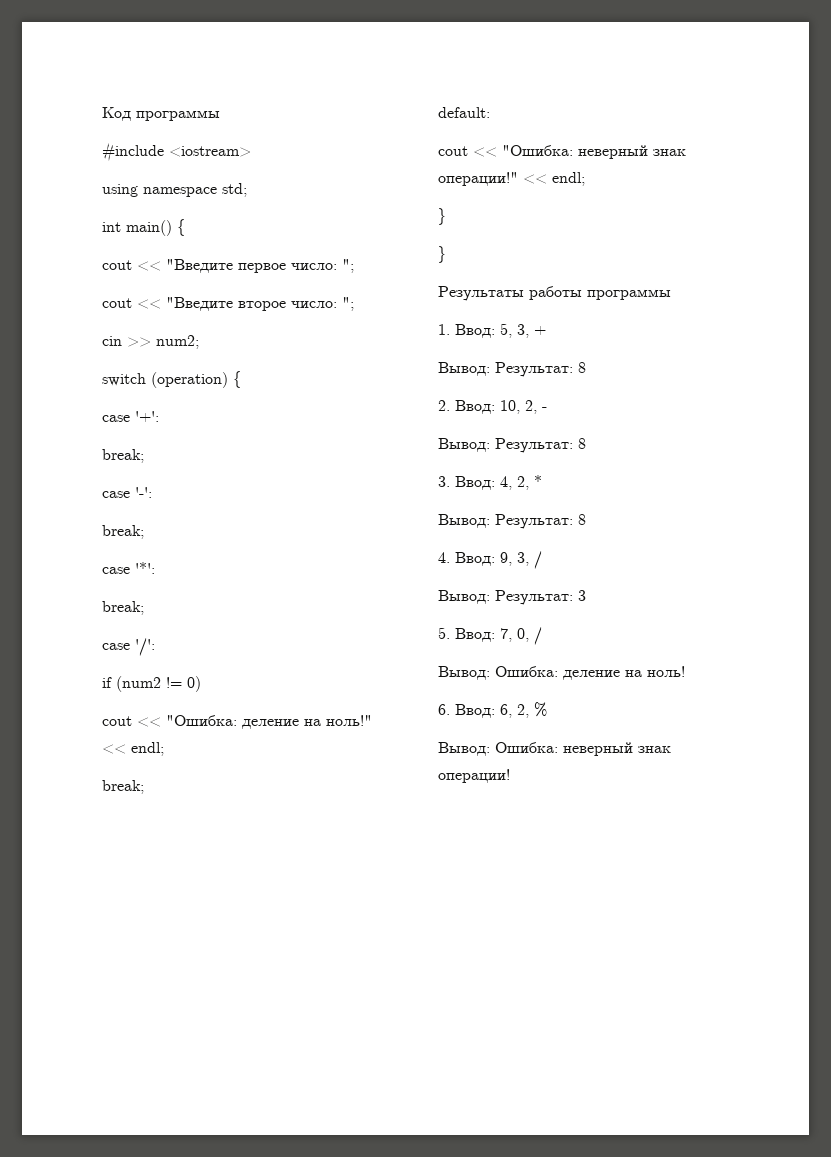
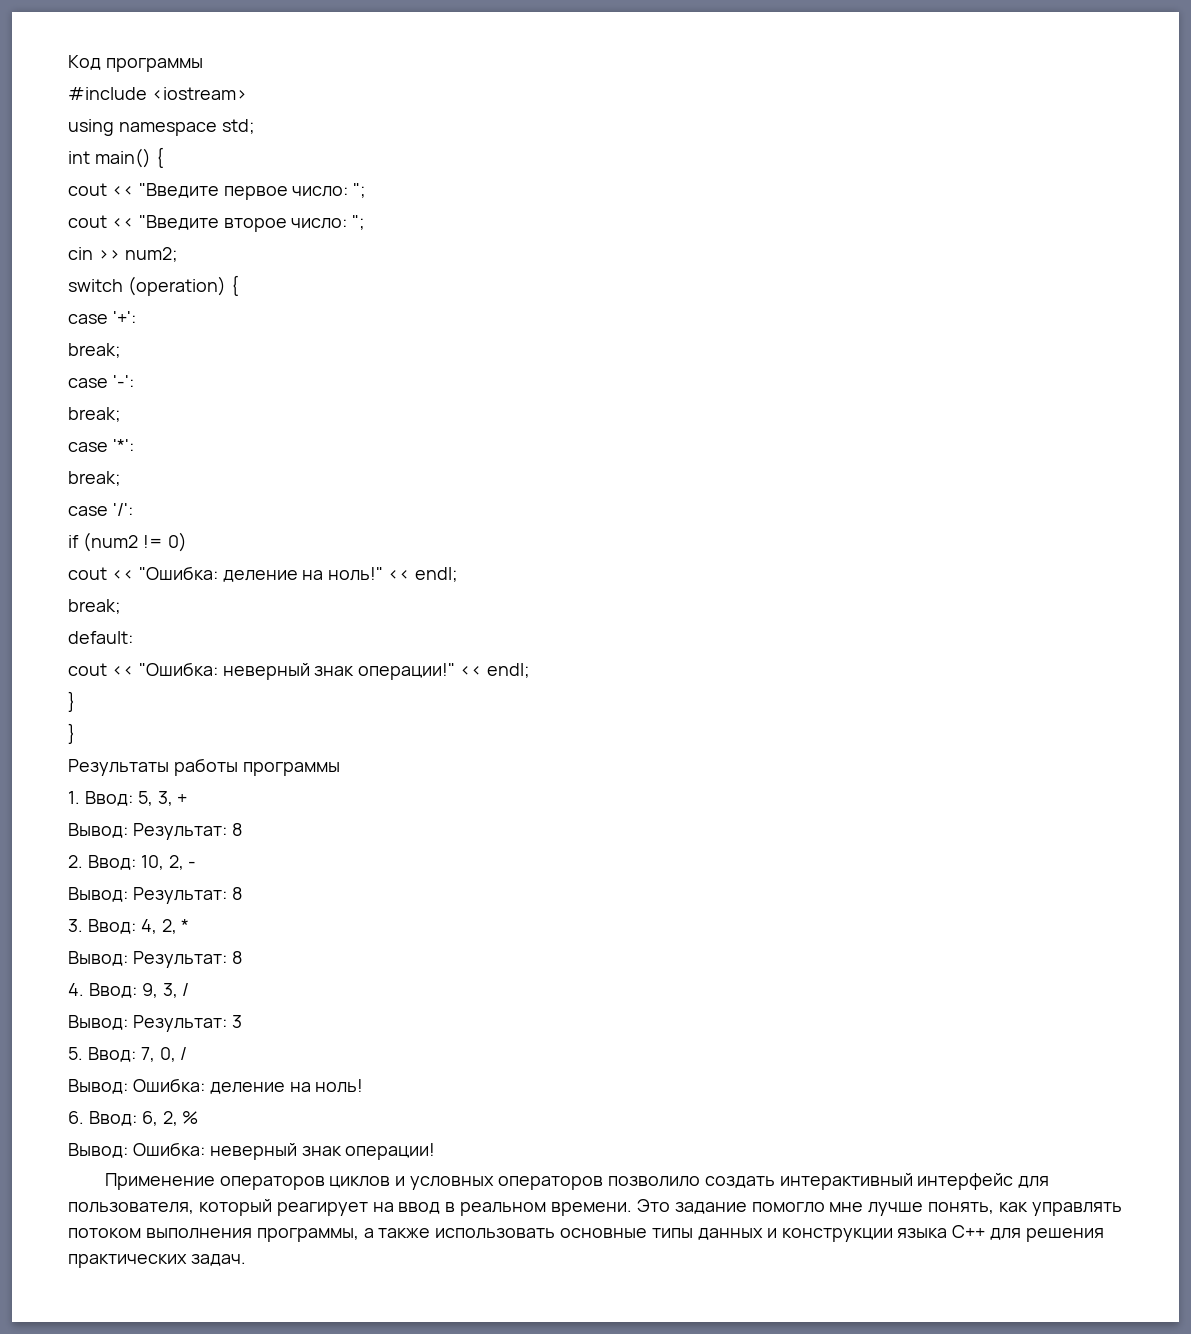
(510, 776) none -> [104,1173,1050,1190] [68,1199,1122,1216] [68,1225,1105,1242] [68,1254,246,1268] // Применение операторов циклов и условных операторов позволило создать интерактивный интерфейс для пользователя, который реагирует на ввод в реальном времени. Это задание помогло мне лучше понять, как управлять потоком выполнения программы, а также использовать основные типы данных и конструкции языка C++ для решения практических задач.

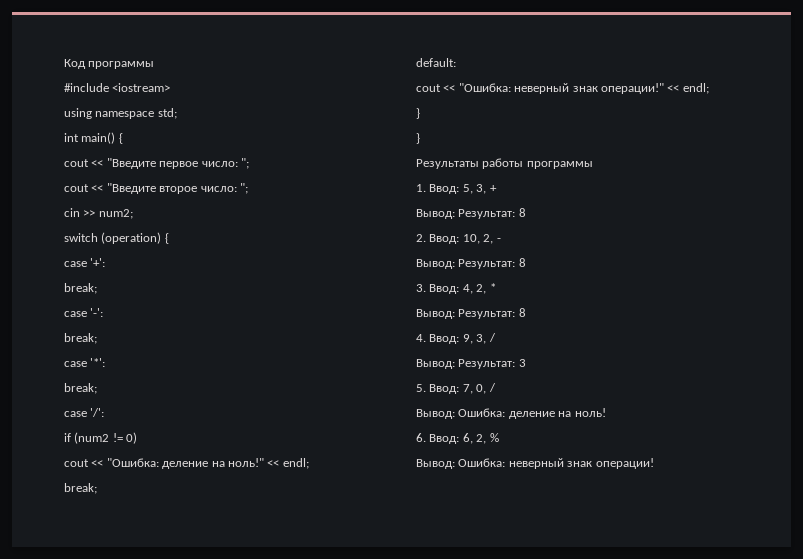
[104,1173,1050,1190] [68,1199,1122,1216] [68,1225,1105,1242] [68,1254,246,1268] // Применение операторов циклов и условных операторов позволило создать интерактивный интерфейс для пользователя, который реагирует на ввод в реальном времени. Это задание помогло мне лучше понять, как управлять потоком выполнения программы, а также использовать основные типы данных и конструкции языка C++ для решения практических задач. -> (654, 463) none

